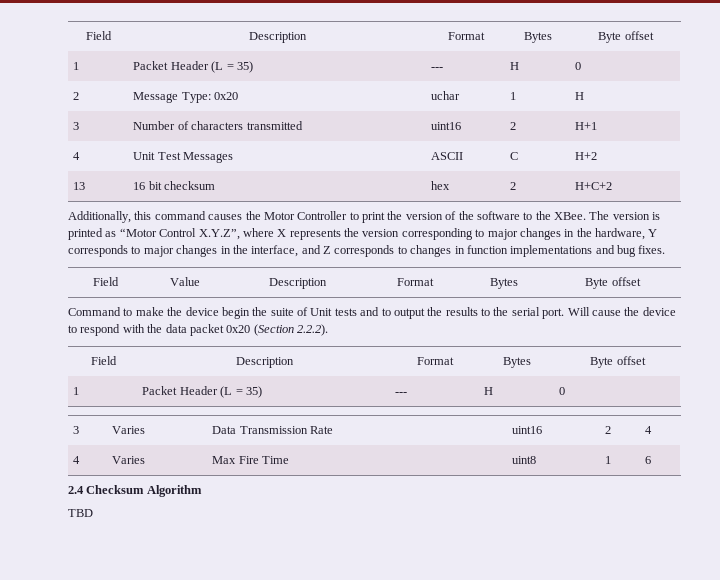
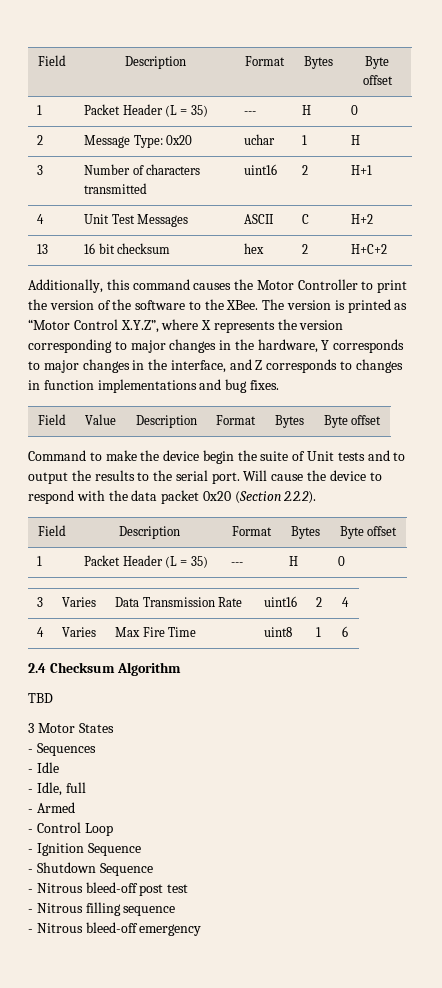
(93, 513) none -> [28,723,114,733] [28,743,96,756] [28,762,59,773] [28,782,86,796] [28,802,75,813] [28,822,113,836] [28,843,141,856] [28,862,153,876] [28,882,189,896] [28,902,176,916] [28,922,202,936] // 3 Motor States // - Sequences // - Idle // - Idle, full // - Armed // - Control Loop // - Ignition Sequence // - Shutdown Sequence // - Nitrous bleed-off post test // - Nitrous filling sequence // - Nitrous bleed-off emergency

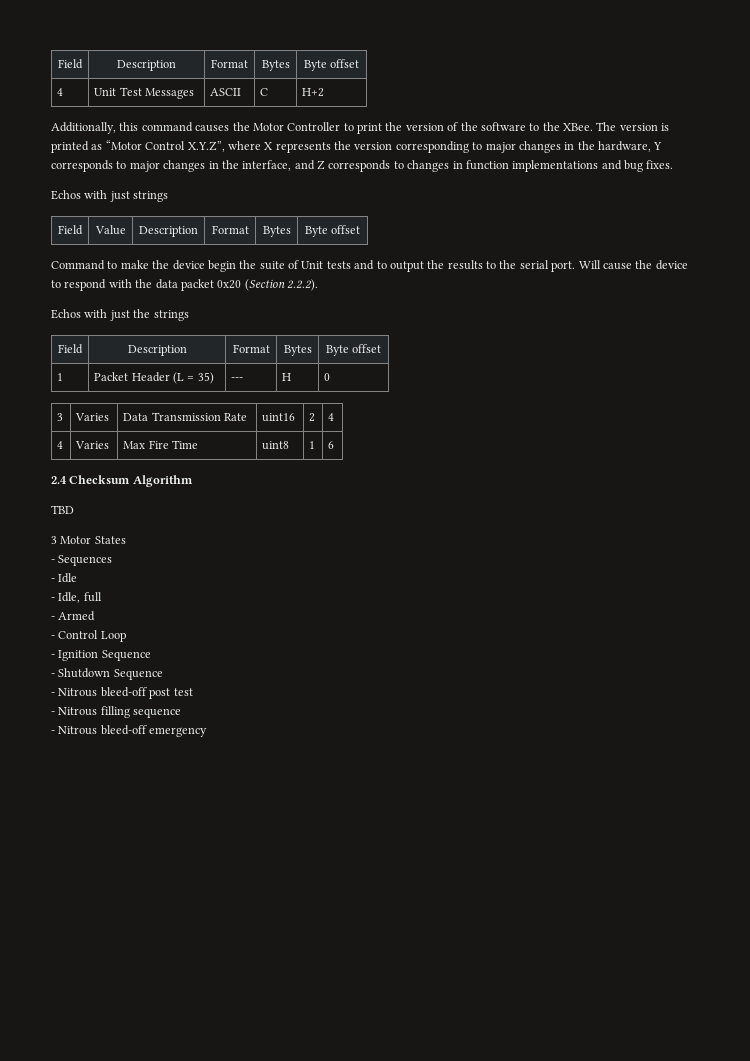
[38,55,66,66] [125,56,186,69] [245,56,285,66] [303,56,333,69] [365,56,389,69] [362,75,393,85] [37,105,43,115] [84,104,208,117] [244,111,257,115] [302,105,312,115] [351,105,359,115] [37,135,44,145] [84,135,192,148] [244,134,276,145] [302,135,308,145] [351,135,361,145] [37,165,44,175] [84,164,200,175] [84,183,148,194] [244,164,278,175] [302,165,309,175] [351,165,373,175] Field | Description | Format | Bytes | Byte offset // 1 | Packet Header (L = 35) | --- | H | 0 // 2 | Message Type: 0x20 | uchar | 1 | H // 3 | Number of characters transmitted | uint16 | 2 | H+1 -> [58,59,83,69] [117,60,176,71] [211,59,248,68] [261,60,290,71] [303,59,360,71] Field | Description | Format | Bytes | Byte offset
[37,244,49,254] [84,243,170,254] [244,243,265,254] [302,244,309,254] [351,244,388,254] // 13 | 16 bit checksum | hex | 2 | H+C+2 -> (325, 92) none
(279, 385) none -> [51,190,169,202] // Echos with just strings
(317, 497) none -> [51,309,189,321] // Echos with just the strings

